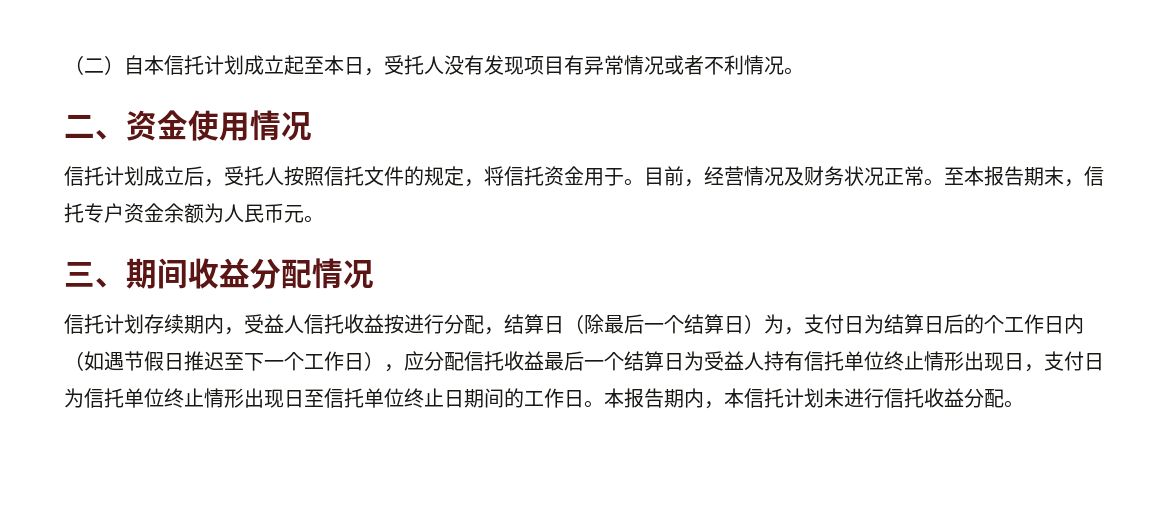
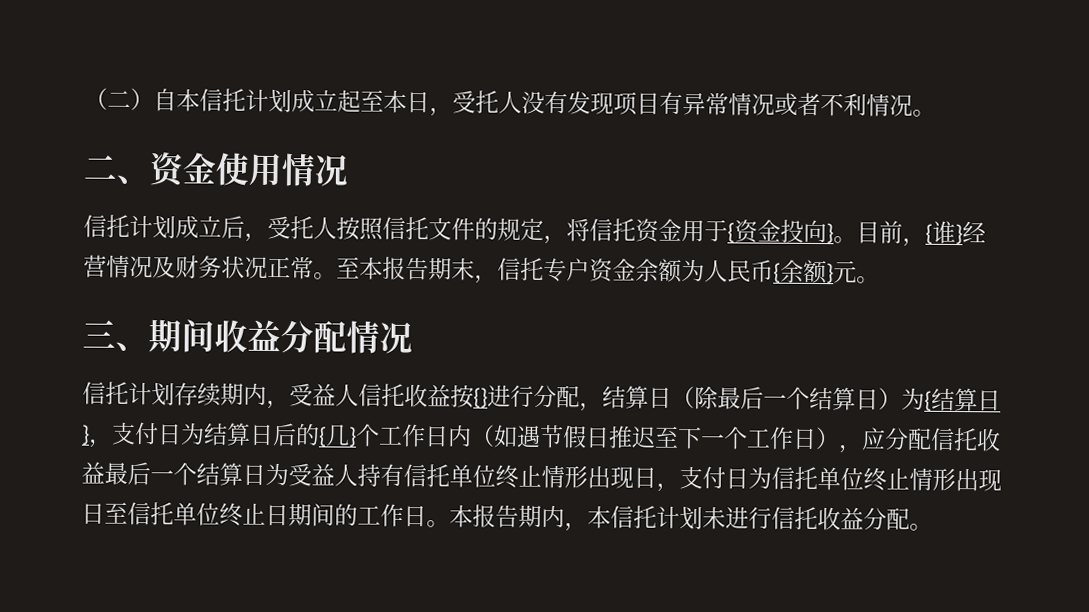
[624,166,704,187] 。目前， -> [727,219,963,247] {资金投向}。目前，{谁}
(284, 213) none -> [773,259,834,285] {余额}
(404, 324) none -> [473,387,488,408] {}
(784, 324) none -> [924,387,1001,412] [81,424,90,445] {结算日}
(984, 324) none -> [318,424,357,447] {几}

